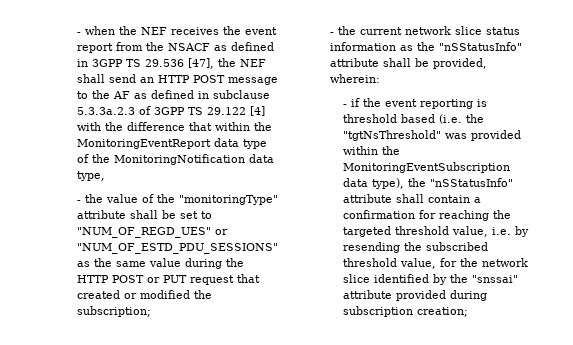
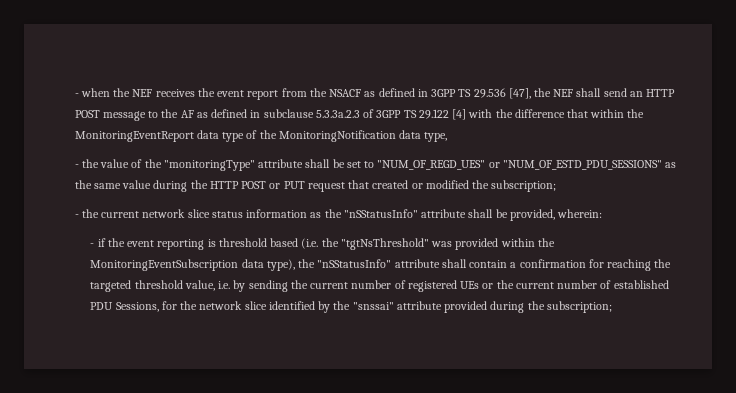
[343,242,489,253] [343,258,437,269] resending the subscribed threshold value, -> [248,280,669,292] [90,302,159,312] sending the current number of registered UEs or the current number of established PDU Sessions,
[343,306,469,317] subscription creation; -> [527,301,612,313] the subscription;

